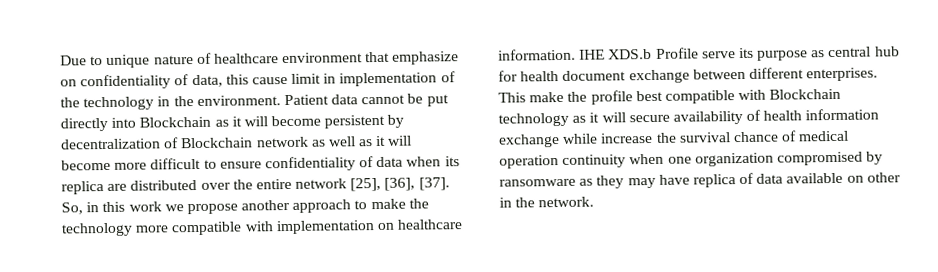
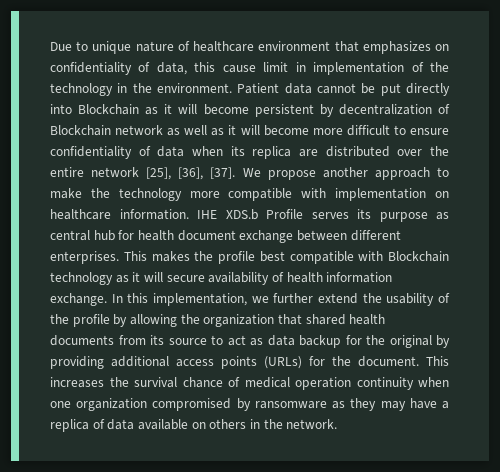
[392,51,460,65] emphasize -> [362,41,431,54] emphasizes
[61,201,184,215] So, in this work we -> [242,168,261,177] We
[701,51,736,59] serve -> [311,212,349,219] serves
[529,91,565,103] make -> [151,251,190,262] makes
[498,132,654,148] exchange while increase -> [50,293,451,306] [50,314,386,327] [50,335,450,348] [50,356,449,369] [50,377,104,388] exchange. In this implementation, we further extend the usability of the profile by allowing the organization that shared health documents from its source to act as data backup for the original by providing additional access points (URLs) for the document. This increases
(690, 179) none -> [442,401,450,409] a
[866,172,901,183] other -> [209,419,247,429] others

